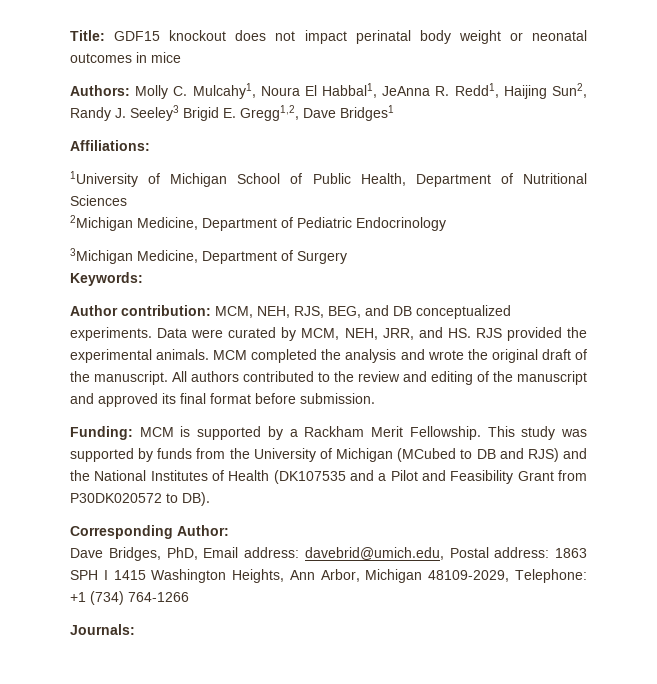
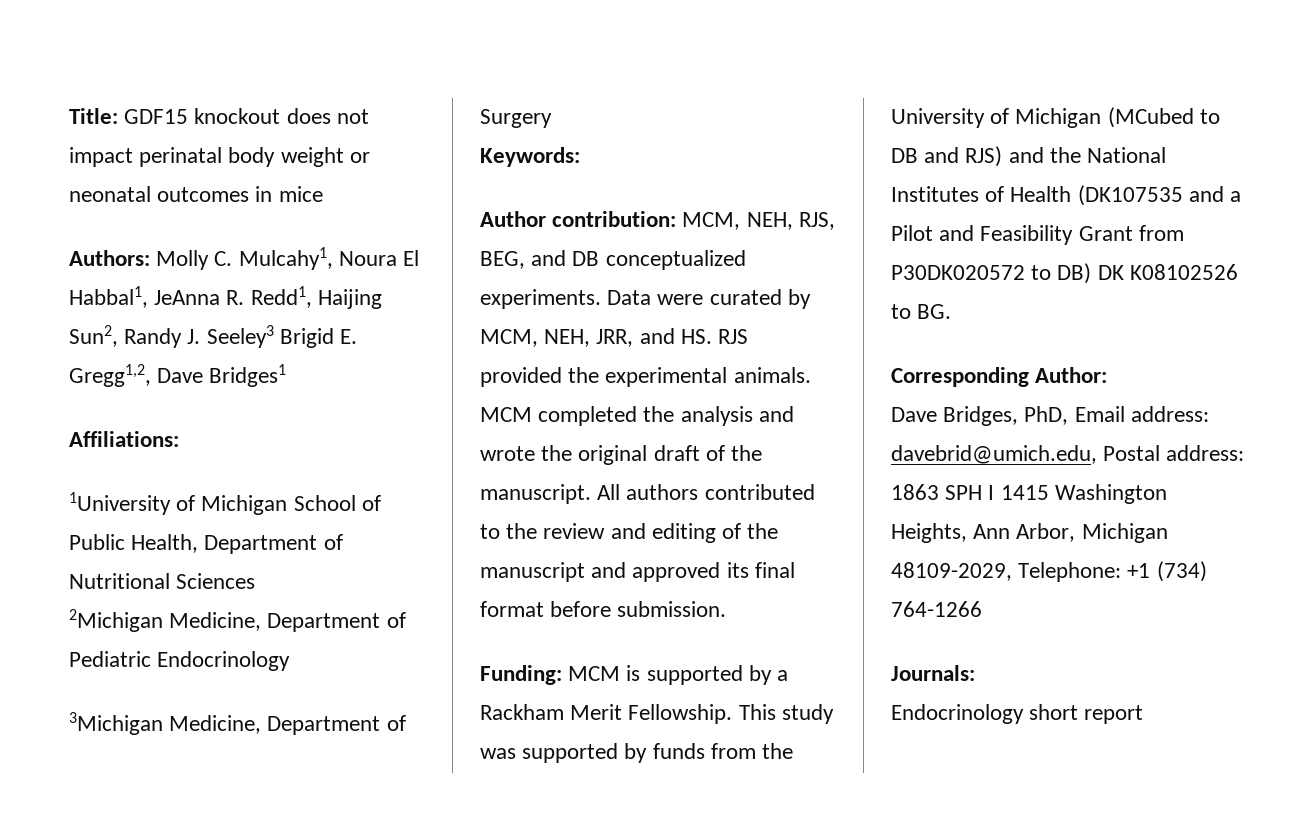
[182,492,210,506] DB). -> [1057,263,1238,284] [891,304,952,319] DB) DK K08102526 to BG.
(135, 629) none -> [891,704,1144,724] // Endocrinology short report

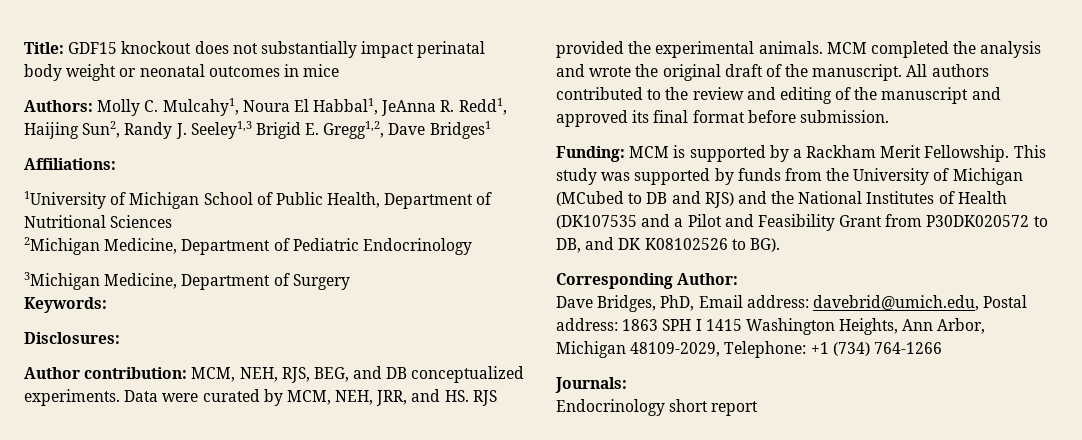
(369, 116) none -> [260,41,357,58] substantially
[206,325,274,348] Seeley3 -> [190,121,252,139] Seeley1,3
(580, 157) none -> [24,332,120,344] // Disclosures:
[1057,263,1092,284] DB) -> [556,237,615,253] DB, and
[917,304,952,319] BG. -> [749,238,780,252] BG).

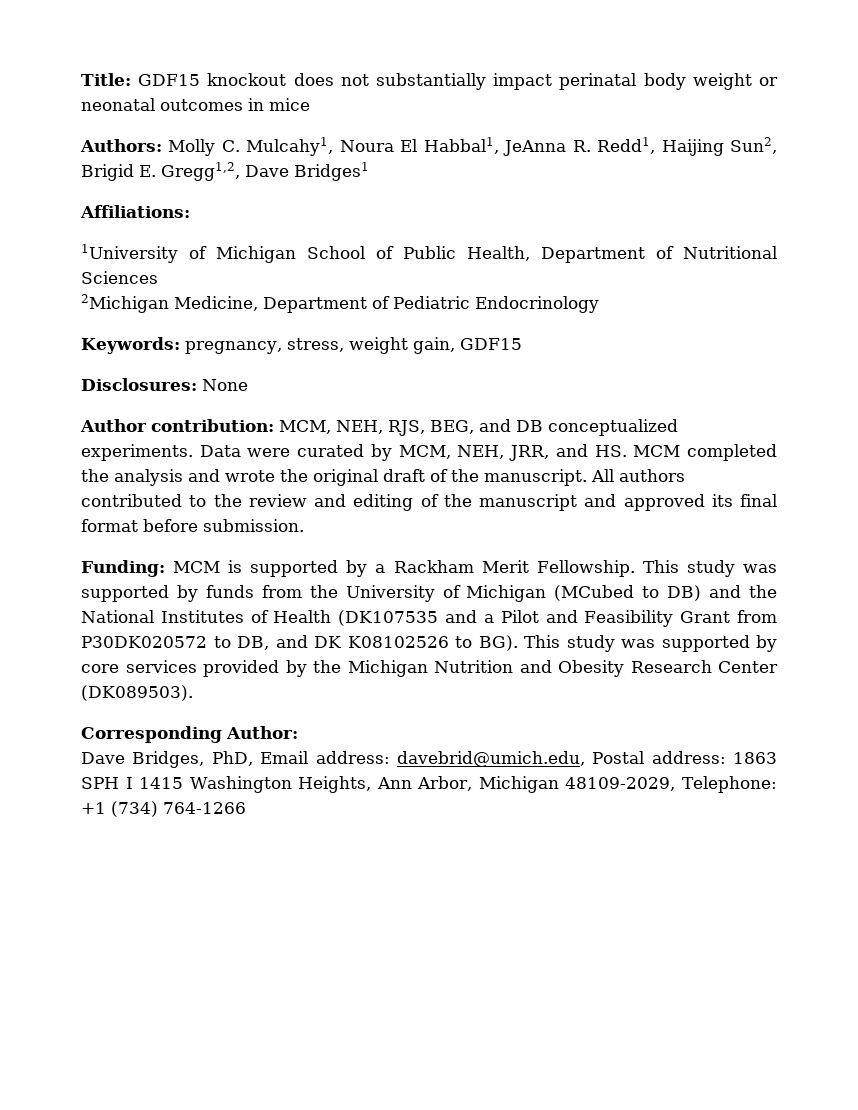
[124,121,252,139] Randy J. Seeley1,3 -> (777, 145) none
[24,272,350,290] [24,297,107,313] [24,332,120,344] 3Michigan Medicine, Department of Surgery // Keywords: // Disclosures: -> [81,337,522,354] [81,378,248,391] Keywords: pregnancy, stress, weight gain, GDF15 // Disclosures: None
[472,390,497,406] [556,41,823,58] RJS provided the experimental animals. -> (627, 451) none
[646,191,734,208] DB and RJS) -> [667,585,702,601] DB)
(780, 245) none -> [524,635,777,652] [81,660,778,677] [81,685,193,701] This study was supported by core services provided by the Michigan Nutrition and Obesity Research Center (DK089503).
[555,377,627,393] [556,399,759,416] // Journals: // Endocrinology short report -> (246, 808) none

